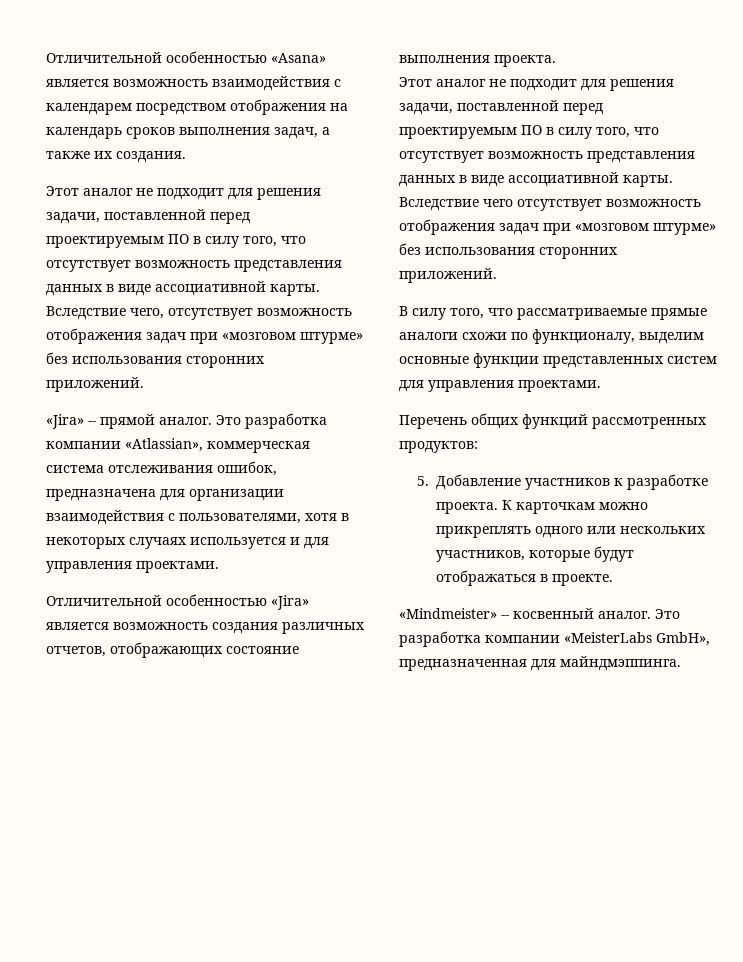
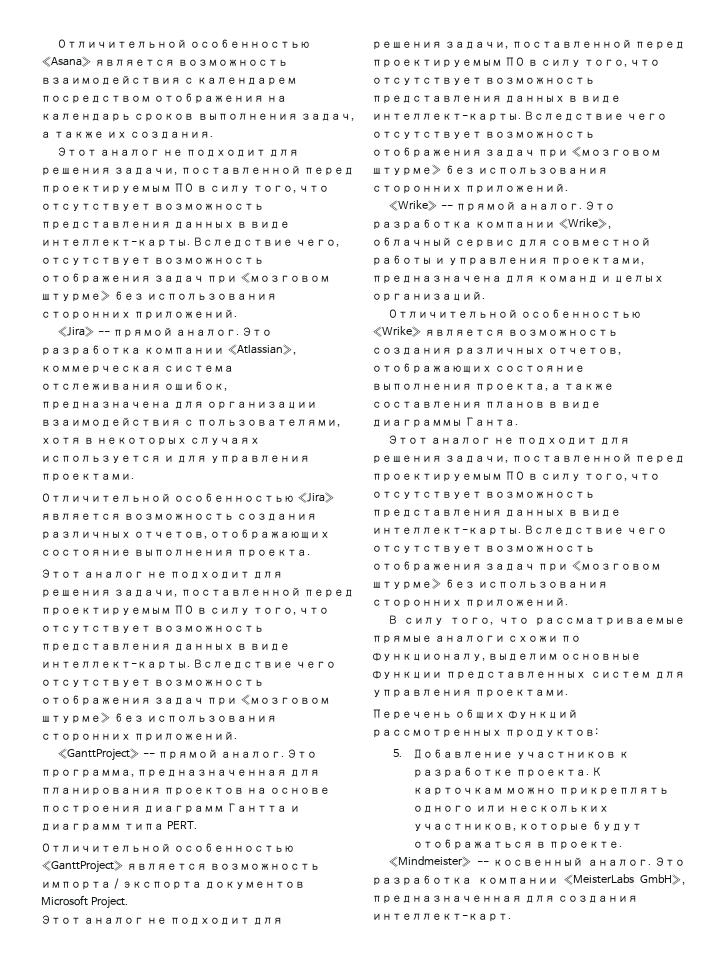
[155,281,320,296] ассоциативной карты. -> [41,239,190,248] интеллект-карты.
[508,172,673,187] ассоциативной карты. -> [41,659,336,670] [41,679,264,687] [41,694,330,706] [41,712,277,724] [41,731,237,742] [57,748,318,761] [41,769,320,778] [41,787,330,796] [41,803,300,814] [41,821,197,832] [41,843,294,852] [41,860,320,873] [41,878,305,890] [41,895,128,909] [41,915,283,925] [372,39,685,50] [372,57,660,68] [372,77,595,85] [372,95,621,104] [372,111,667,122] [372,131,595,139] [372,146,661,158] [372,164,608,176] [372,183,568,194] [388,200,616,212] [372,218,611,230] [372,237,651,248] [372,255,644,266] [372,275,664,284] [372,291,485,302] [388,309,642,318] [372,326,618,337] [372,347,621,356] [372,363,585,374] [372,383,614,392] [372,401,601,409] [372,417,518,428] [388,435,631,445] [372,453,685,464] [372,471,660,482] [372,491,595,499] [372,509,621,518] [372,527,521,536] интеллект-карты. Вследствие чего отсутствует возможность отображения задач при «мозговом штурме» без использования сторонних приложений. // «GanttProject» -- прямой аналог. Это программа, предназначенная для планирования проектов на основе построения диаграмм Гантта и диаграмм типа PERT. // Отличительной особенностью «GanttProject» является возможность импорта / экспорта документов Microsoft Project. // Этот аналог не подходит для решения задачи, поставленной перед проектируемым ПО в силу того, что отсутствует возможность представления данных в виде интеллект-карты. Вследствие чего отсутствует возможность отображения задач при «мозговом штурме» без использования сторонних приложений. // «Wrike» -- прямой аналог. Это разработка компании «Wrike», облачный сервис для совместной работы и управления проектами, предназначена для команд и целых организаций. // Отличительной особенностью «Wrike» является возможность создания различных отчетов, отображающих состояние выполнения проекта, а также составления планов в виде диаграммы Ганта. // Этот аналог не подходит для решения задачи, поставленной перед проектируемым ПО в силу того, что отсутствует возможность представления данных в виде интеллект-карты.
[560,656,681,671] майндмэппинга. -> [557,895,638,903] [372,913,511,922] создания интеллект-карт.

